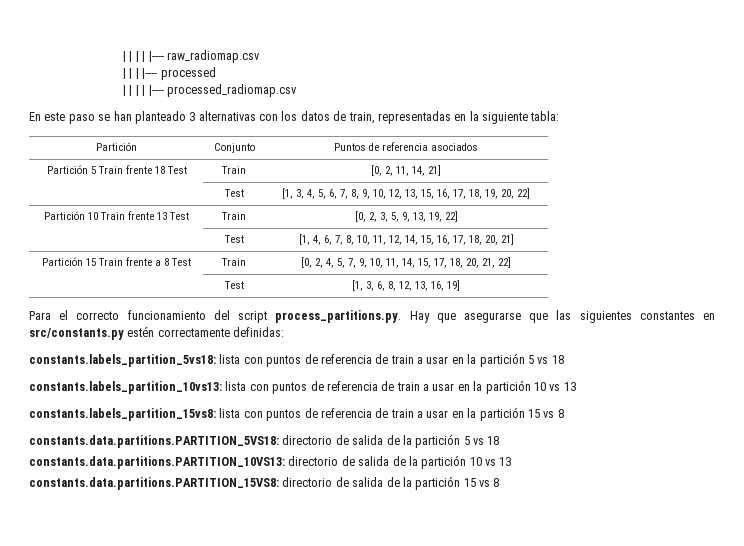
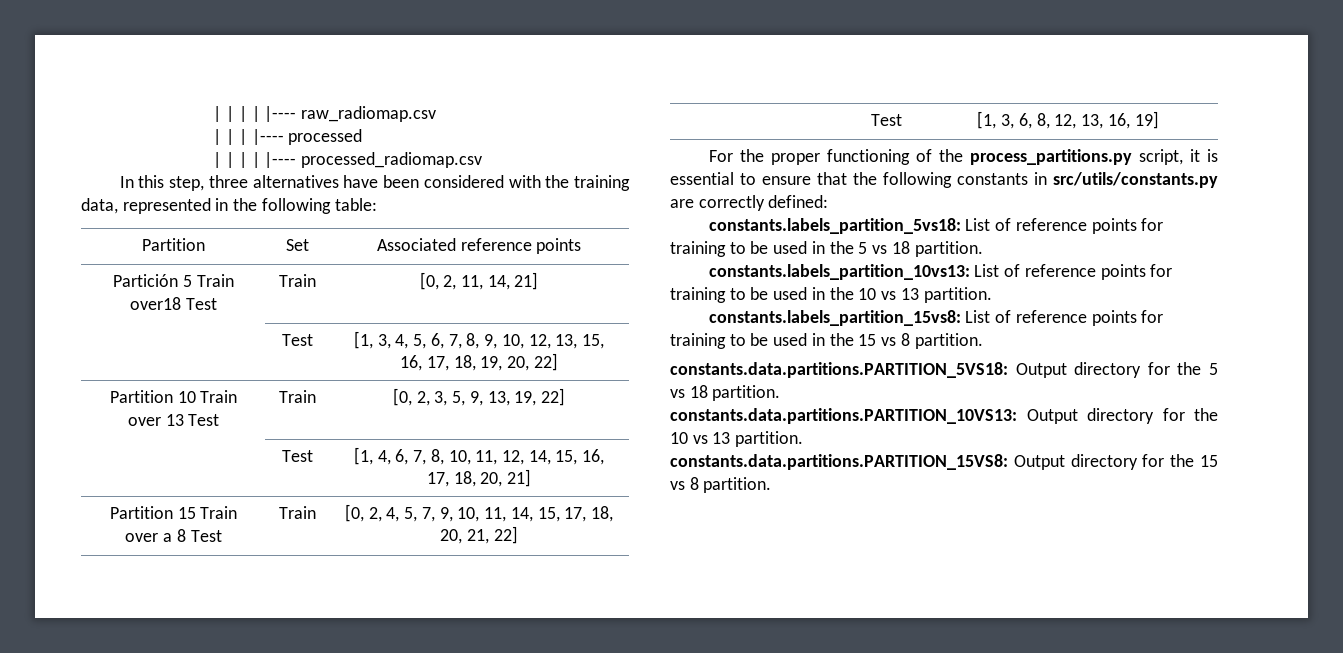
[29,111,560,124] [96,142,137,151] [213,143,255,153] [334,142,478,151] En este paso se han planteado 3 alternativas con los datos de train, representadas en la siguiente tabla: // Partición | Conjunto | Puntos de referencia asociados -> [119,175,630,191] [81,198,377,214] [142,238,205,251] [286,239,309,251] [376,238,582,254] In this step, three alternatives have been considered with the training data, represented in the following table: // Partition | Set | Associated reference points
[125,165,165,174] frente 18 -> [130,297,182,310] over18
[44,211,85,220] Partición -> [109,390,173,403] Partition
[128,211,154,220] frente -> [127,417,161,426] over
[42,257,83,266] Partición -> [109,506,173,519] Partition
[126,257,152,266] frente -> [125,533,159,542] over
[29,310,715,323] [29,326,285,340] [29,353,564,367] Para el correcto funcionamiento del script process_partitions.py. Hay que asegurarse que las siguientes constantes en src/constants.py estén correctamente definidas: // constants.labels_partition_5vs18: lista con puntos de referencia de train a usar en la partición 5 vs 18 -> [708,149,1218,165] [670,172,1218,188] [670,195,829,211] [708,218,1164,234] [670,241,983,257] For the proper functioning of the process_partitions.py script, it is essential to ensure that the following constants in src/utils/constants.py are correctly defined: // constants.labels_partition_5vs18: List of reference points for training to be used in the 5 vs 18 partition.
[225,380,576,394] lista con puntos de referencia de train a usar en la partición 10 vs 13 -> [974,264,1173,280] [670,287,992,303] List of reference points for training to be used in the 10 vs 13 partition.
[219,407,564,421] lista con puntos de referencia de train a usar en la partición 15 vs 8 -> [965,310,1164,326] [670,333,983,349] List of reference points for training to be used in the 15 vs 8 partition.
[282,434,500,448] directorio de salida de la partición 5 vs 18 -> [1015,362,1218,378] [670,385,781,401] Output directory for the 5 vs 18 partition.
[288,455,512,469] directorio de salida de la partición 10 vs 13 -> [1026,408,1218,424] [670,431,804,447] Output directory for the 10 vs 13 partition.
[282,476,500,490] directorio de salida de la partición 15 vs 8 -> [1013,454,1218,470] [670,477,772,493] Output directory for the 15 vs 8 partition.

